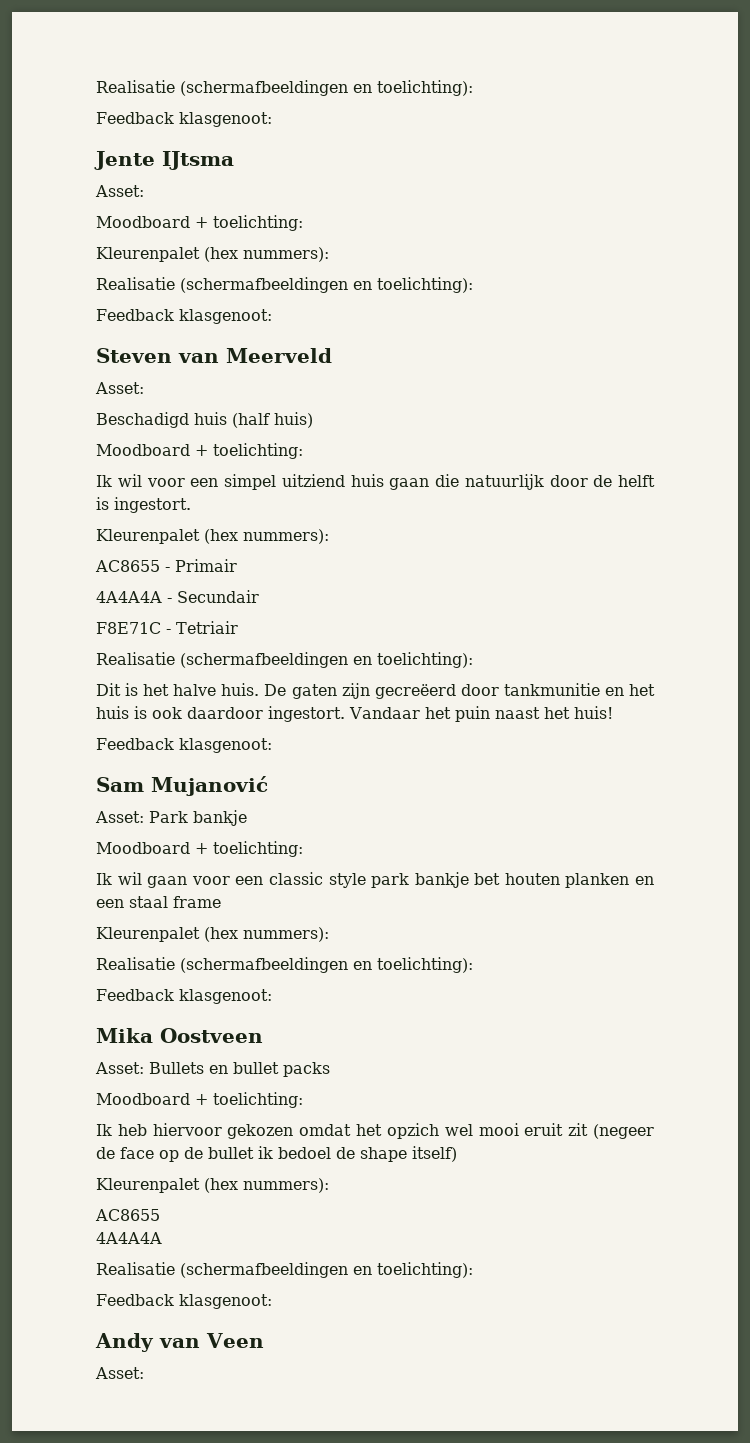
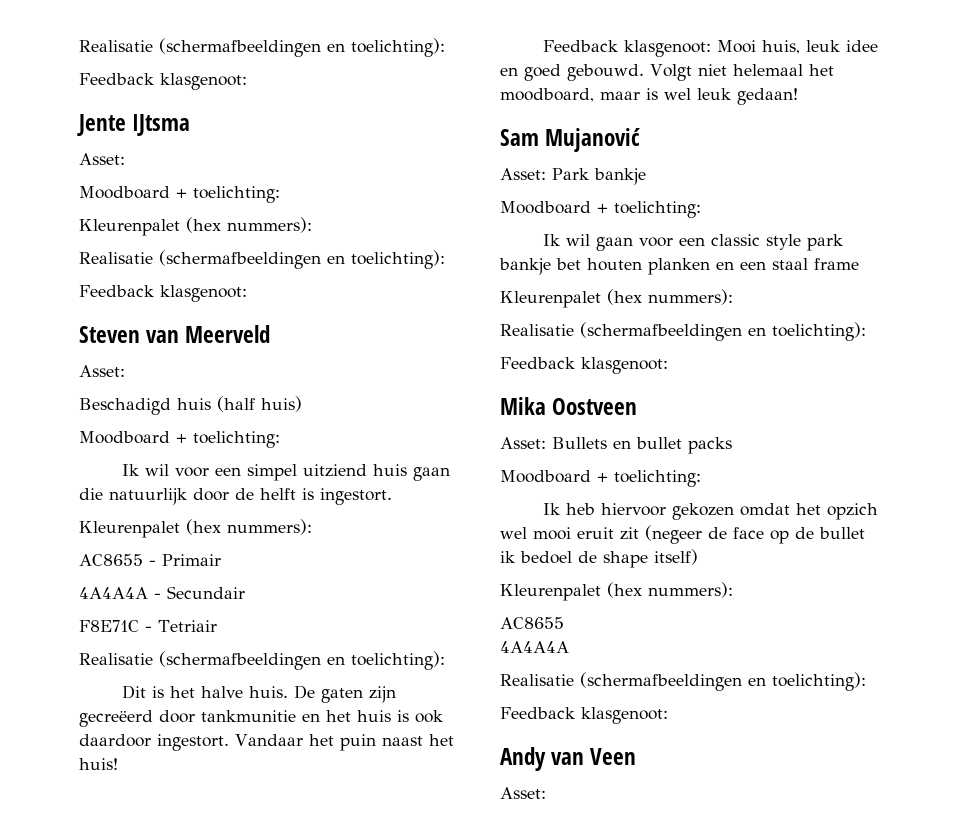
(272, 745) none -> [717,40,879,54] [500,64,834,81] [500,88,798,105] Mooi huis, leuk idee en goed gebouwd. Volgt niet helemaal het moodboard, maar is wel leuk gedaan!

